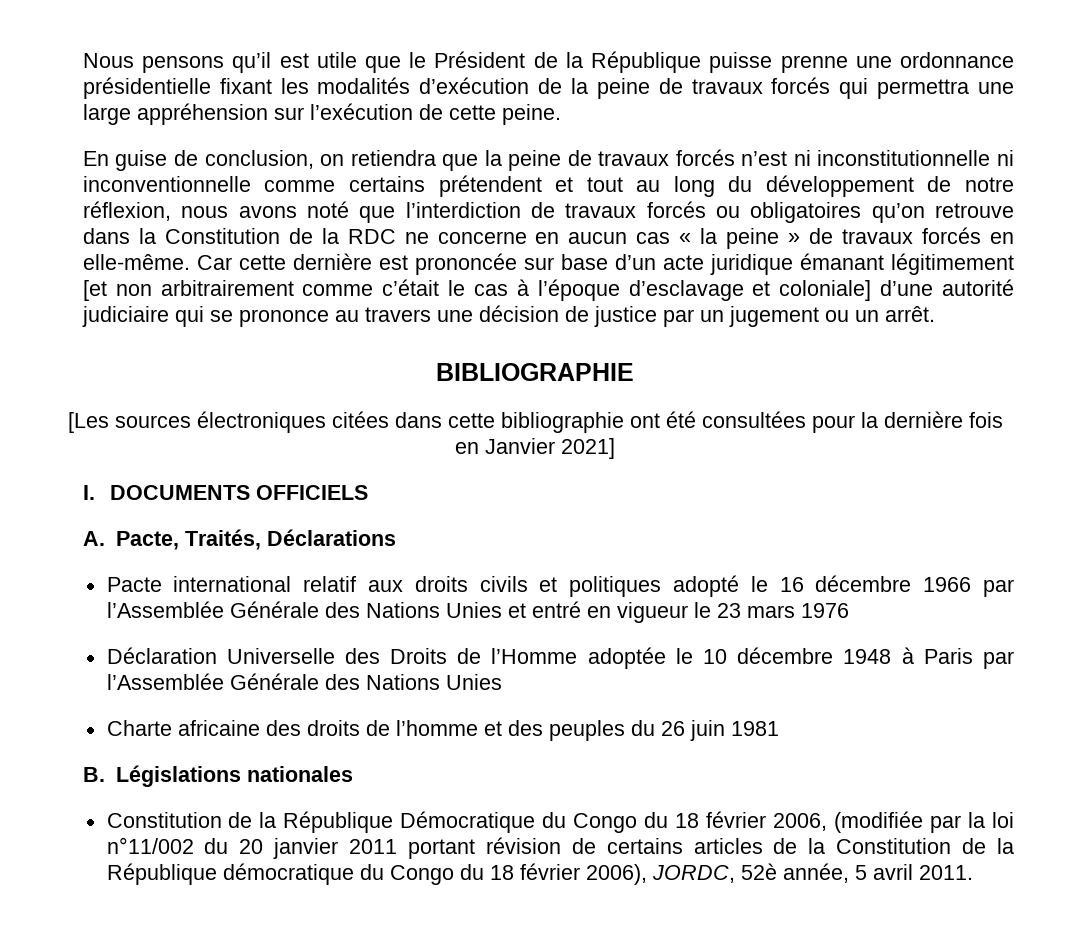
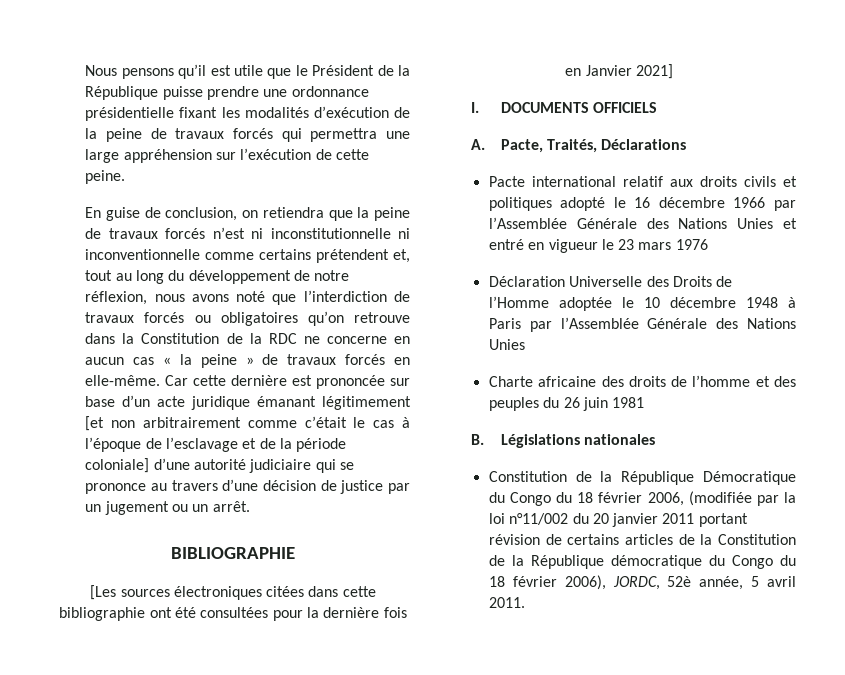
[780,55,848,73] prenne -> [206,86,259,100] prendre
[555,177,574,192] et -> [393,249,410,263] et,
[628,280,771,301] d’esclavage et -> [145,437,347,452] de l’esclavage et de la période
[436,310,473,322] une -> [222,479,259,491] d’une

